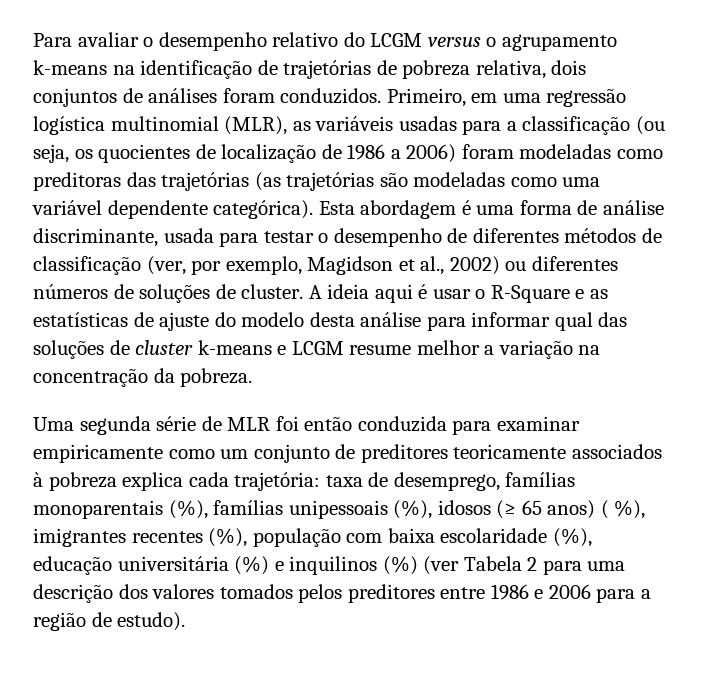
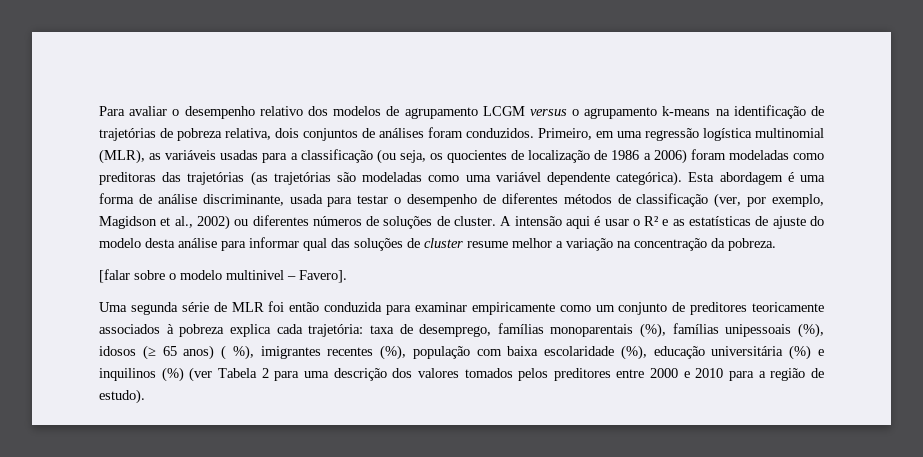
[343,32,365,47] do -> [307,106,478,119] dos modelos de agrupamento
[327,284,370,299] ideia -> [514,216,562,226] intensão
[490,285,570,303] R-Square -> [644,216,660,226] R²
[197,340,344,355] k-means e LCGM -> (463, 243) none
(253, 377) none -> [99,269,347,283] // [falar sobre o modelo multinivel – Favero].
[490,584,591,600] 1986 e 2006 -> [650,368,724,378] 2000 e 2010

